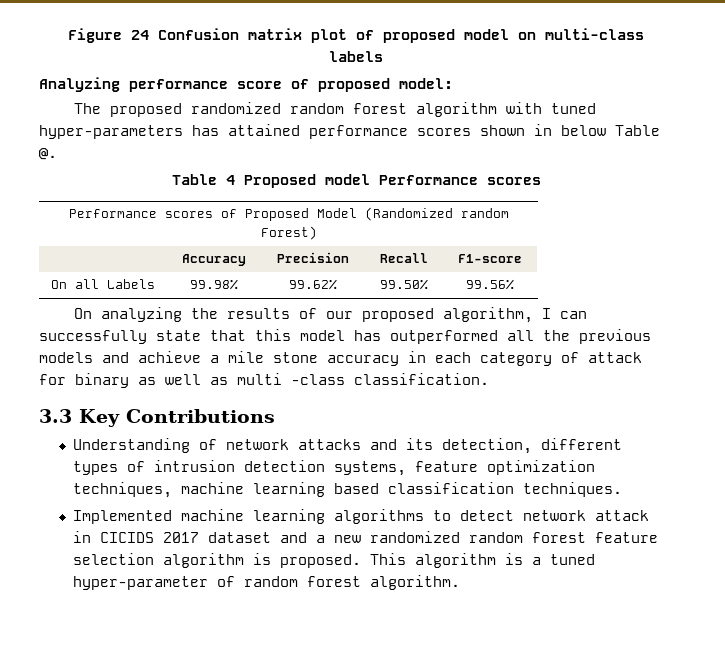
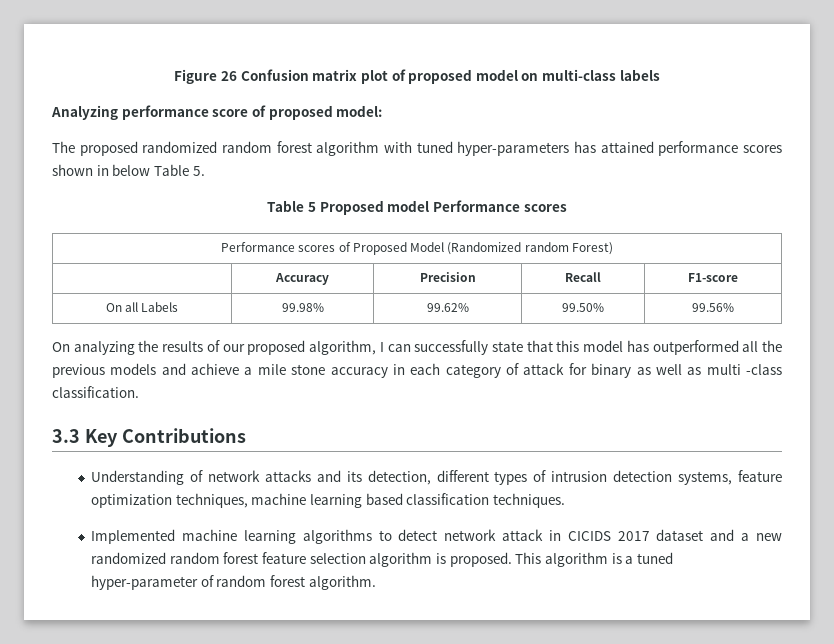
[131,30,149,40] 24 -> [220,71,237,81] 26
[39,148,57,160] [171,174,235,185] @. // Table 4 -> [192,166,205,176] [267,200,317,212] 5. // Table 5

